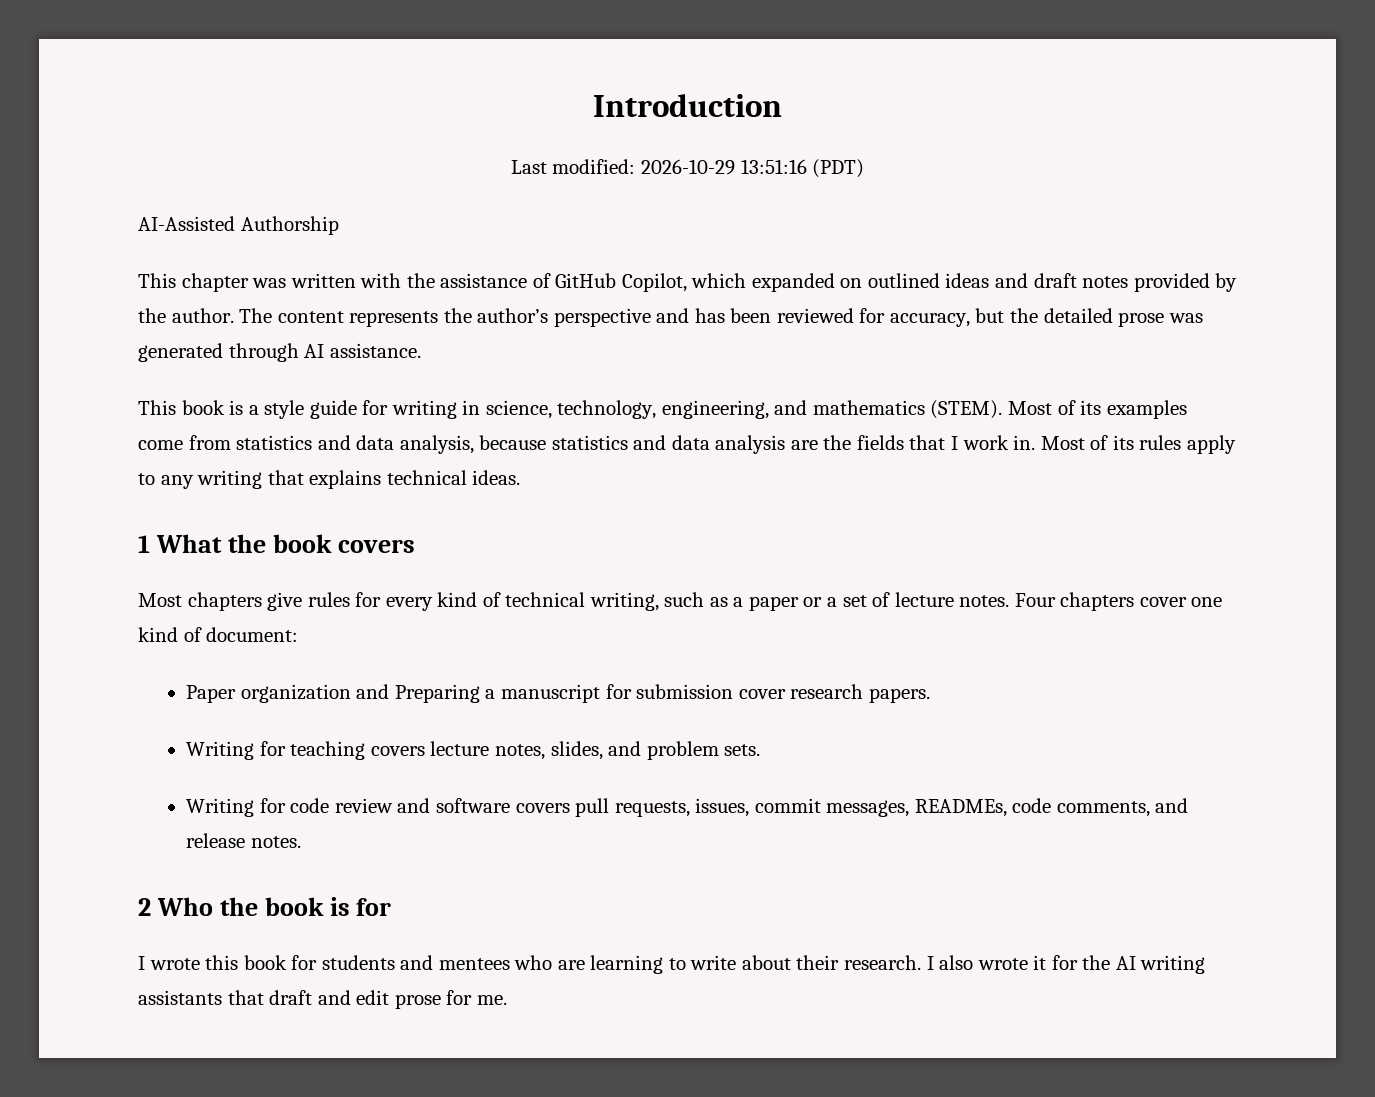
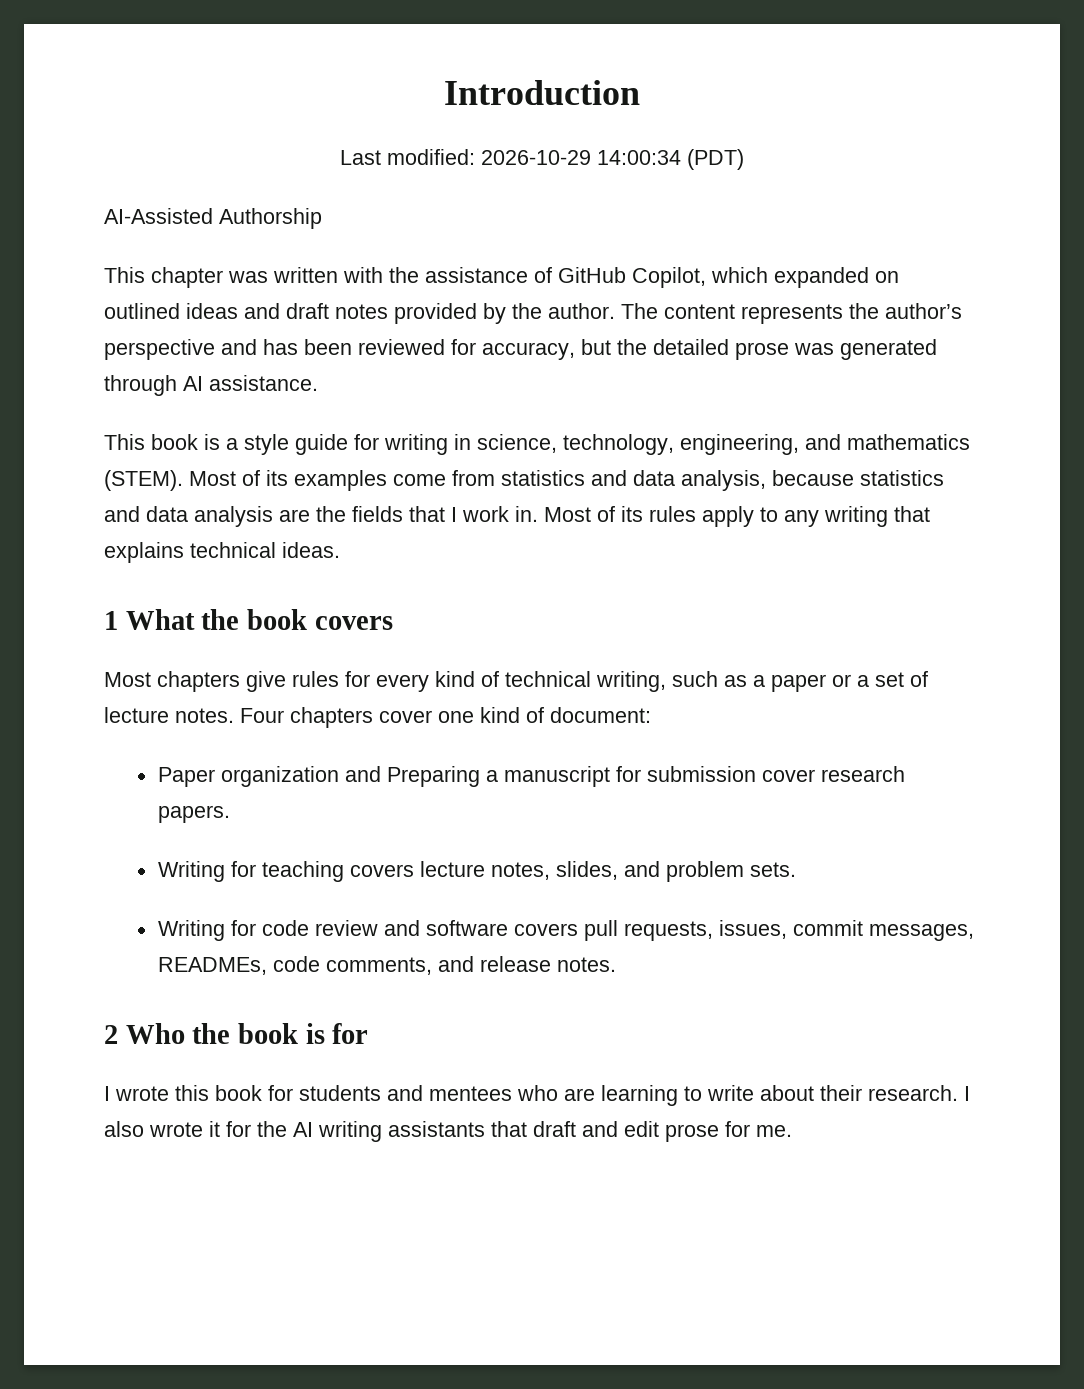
[740,159,807,174] 13:51:16 -> [597,150,681,165] 14:00:34

